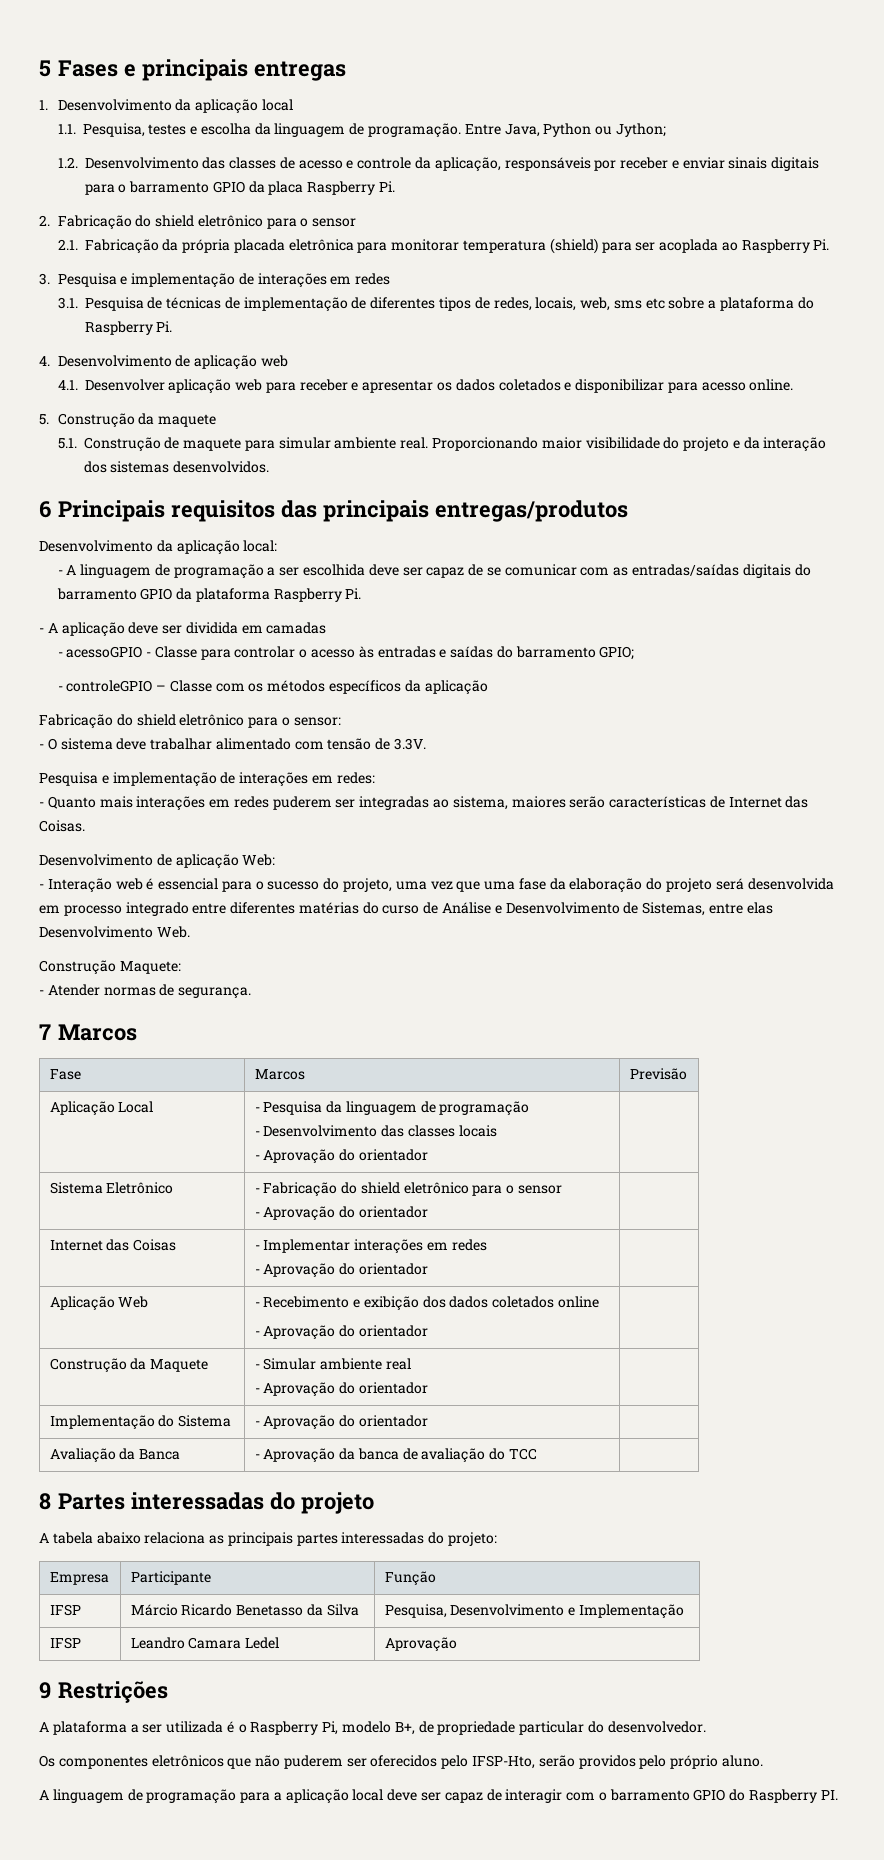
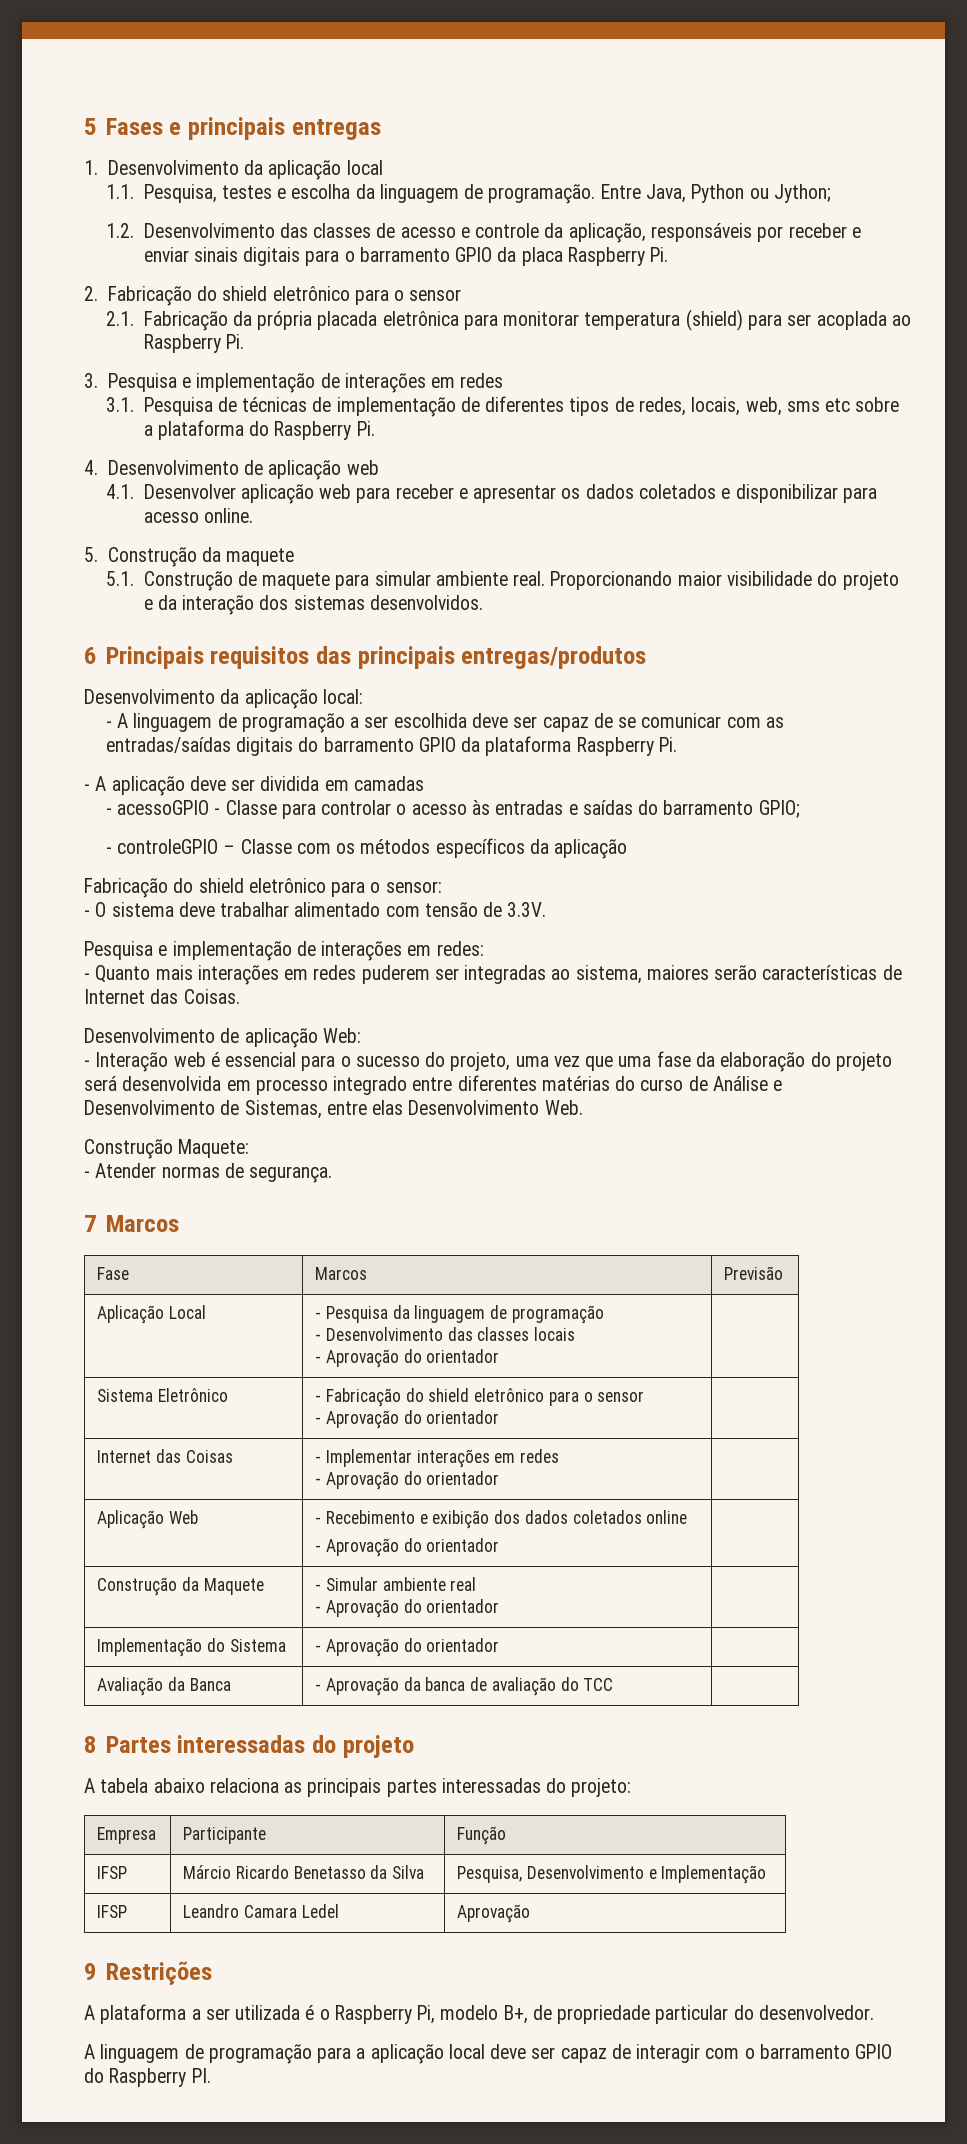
[39,1755,763,1769] // Os componentes eletrônicos que não puderem ser oferecidos pelo IFSP-Hto, serão providos pelo próprio aluno. -> (874, 2012) none

